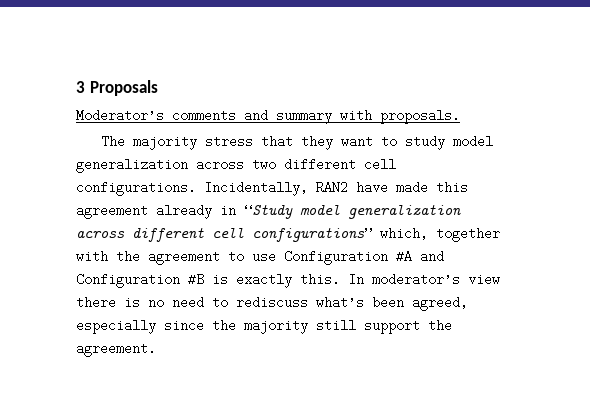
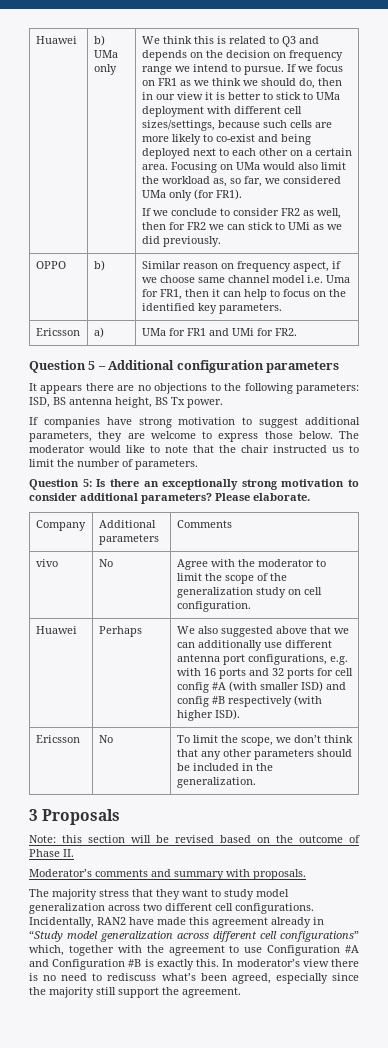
[76,80,158,96] 3 Proposals -> [35,36,77,44] [93,35,105,46] [93,50,118,58] [93,64,117,75] [141,36,319,47] [141,50,343,61] [141,64,343,75] [141,78,342,89] [141,92,340,100] [141,106,302,117] [141,120,332,131] [141,134,311,145] [141,148,352,159] [141,162,346,173] [141,176,341,187] [141,189,242,201] [141,208,341,219] [141,222,342,230] [141,236,221,247] [35,261,66,269] [93,260,105,271] [141,261,341,272] [141,275,350,283] [141,289,346,300] [141,303,282,314] [35,328,80,336] [93,327,104,338] [141,328,297,336] [29,360,339,373] [29,383,360,394] [29,397,223,408] [29,417,360,428] [29,431,359,442] [29,445,359,453] [29,459,198,470] [29,479,359,490] [29,493,310,504] [35,520,86,531] [98,520,156,528] [98,534,159,545] [176,520,232,528] [35,559,58,567] [98,559,113,567] [176,559,326,570] [176,573,287,584] [176,587,322,598] [176,601,251,612] [35,626,77,634] [98,626,142,637] [176,626,349,637] [176,640,332,651] [176,654,348,665] [176,668,353,679] [176,681,346,693] [176,695,322,707] [176,709,240,721] [35,735,80,743] [98,735,113,743] [176,735,353,746] [176,749,352,760] [176,763,273,771] [176,777,256,788] [29,809,121,825] [29,835,360,843] [29,849,74,857] Huawei | b) UMa only | We think this is related to Q3 and depends on the decision on frequency range we intend to pursue. If we focus on FR1 as we think we should do, then in our view it is better to stick to UMa deployment with different cell sizes/settings, because such cells are more likely to co-exist and being deployed next to each other on a certain area. Focusing on UMa would also limit the workload as, so far, we considered UMa only (for FR1). // If we conclude to consider FR2 as well, then for FR2 we can stick to UMi as we did previously. // OPPO | b) | Similar reason on frequency aspect, if we choose same channel model i.e. Uma for FR1, then it can help to focus on the identified key parameters. // Ericsson | a) | UMa for FR1 and UMi for FR2. // Question 5 – Additional configuration parameters // It appears there are no objections to the following parameters: ISD, BS antenna height, BS Tx power. // If companies have strong motivation to suggest additional parameters, they are welcome to express those below. The moderator would like to note that the chair instructed us to limit the number of parameters. // Question 5: Is there an exceptionally strong motivation to consider additional parameters? Please elaborate. // Company | Additional parameters | Comments // vivo | No | Agree with the moderator to limit the scope of the generalization study on cell configuration. // Huawei | Perhaps | We also suggested above that we can additionally use different antenna port configurations, e.g. with 16 ports and 32 ports for cell config #A (with smaller ISD) and config #B respectively (with higher ISD). // Ericsson | No | To limit the scope, we don’t think that any other parameters should be included in the generalization. // 3 Proposals // Note: this section will be revised based on the outcome of Phase II.

